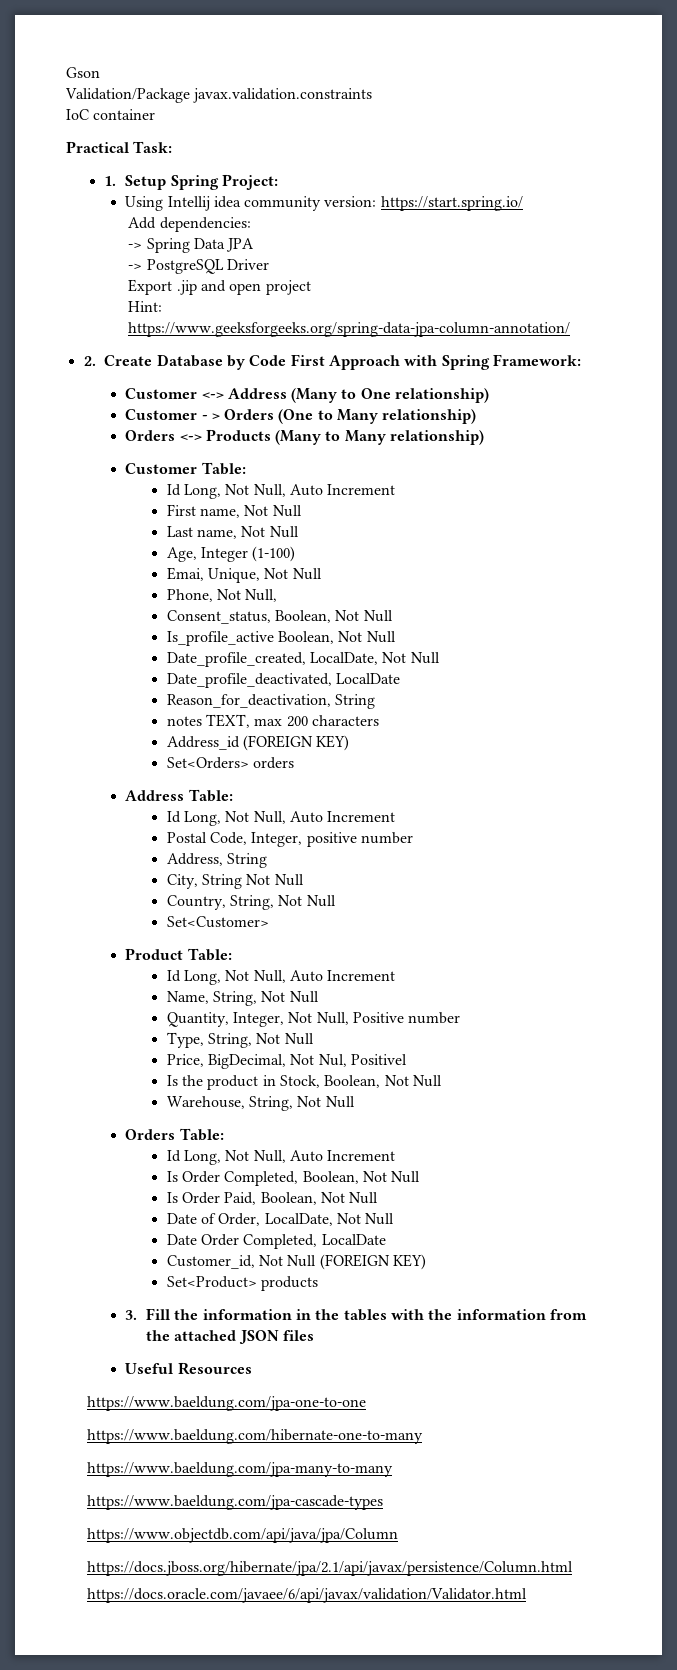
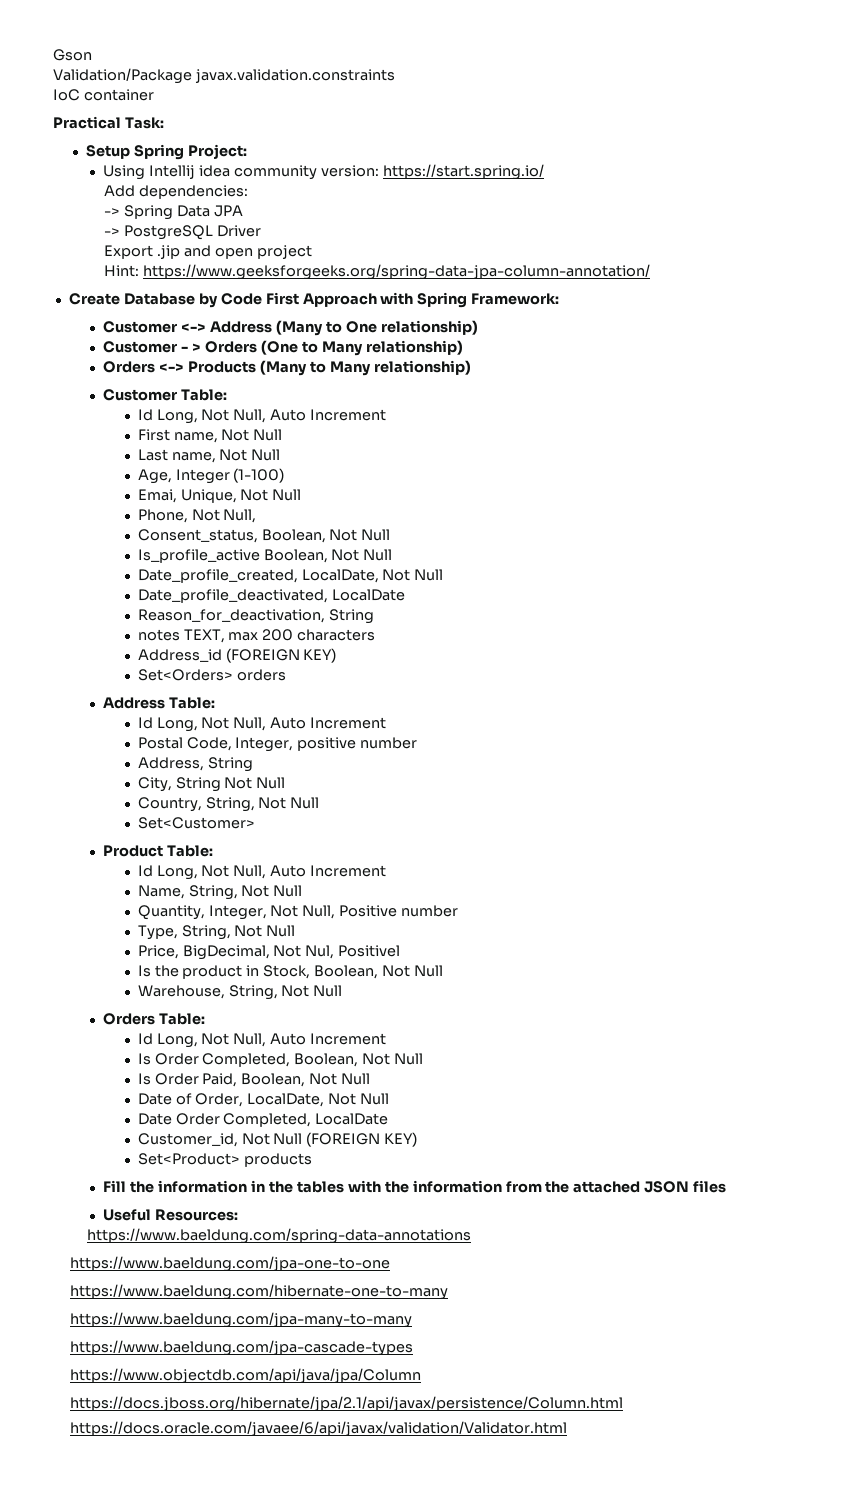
[104,176,117,186] 1. -> (164, 123) none
[83,356,96,366] 2. -> (651, 272) none
[125,1310,138,1320] 3. -> (312, 1160) none
[177,1362,252,1375] Resources -> [155,1209,239,1221] [87,1228,472,1244] Resources: // https://www.baeldung.com/spring-data-annotations

